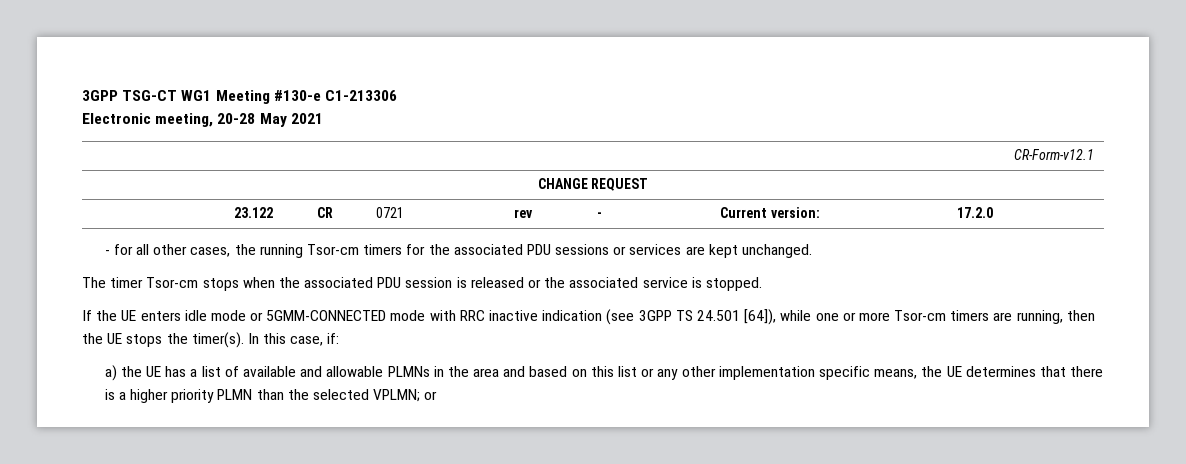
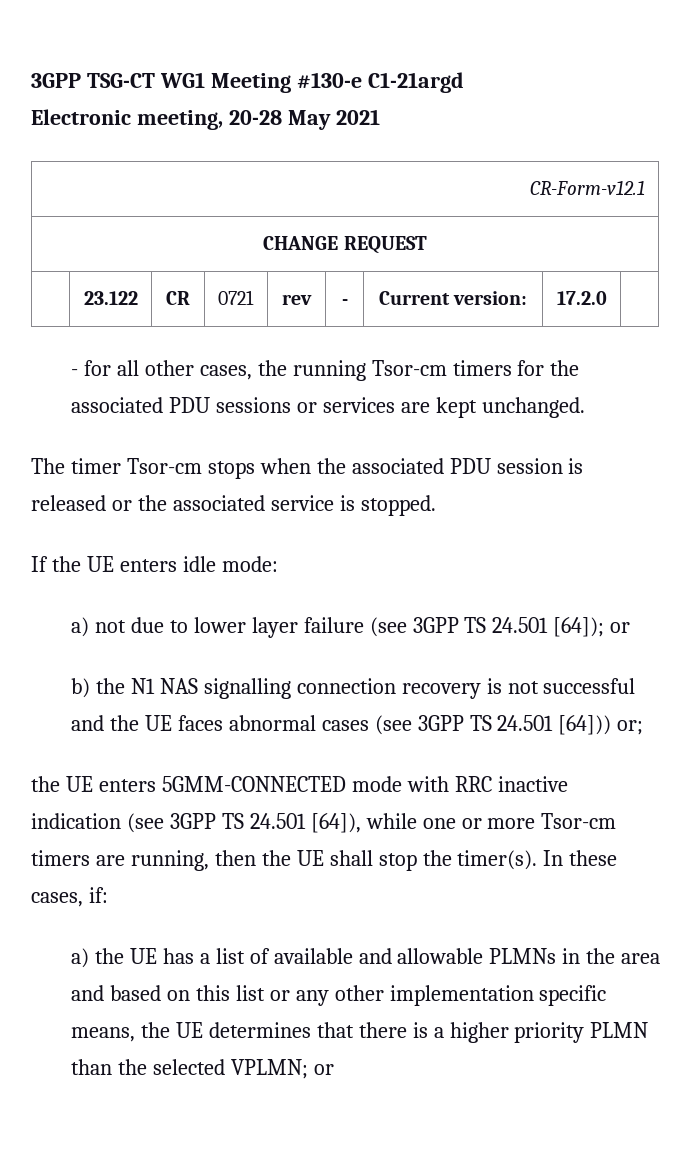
[324,90,397,101] C1-213306 -> [367,72,464,93] C1-21argd
[210,310,264,321] mode or -> [221,556,278,572] [71,617,631,638] [71,678,636,699] [71,715,644,735] [31,776,156,792] mode: // a) not due to lower layer failure (see 3GPP TS 24.501 [64]); or // b) the N1 NAS signalling connection recovery is not successful and the UE faces abnormal cases (see 3GPP TS 24.501 [64])) or; // the UE enters
[126,334,163,347] stops -> [329,850,417,871] shall stop
[263,333,324,346] this case, -> [569,850,618,866] [31,892,83,907] these cases,

